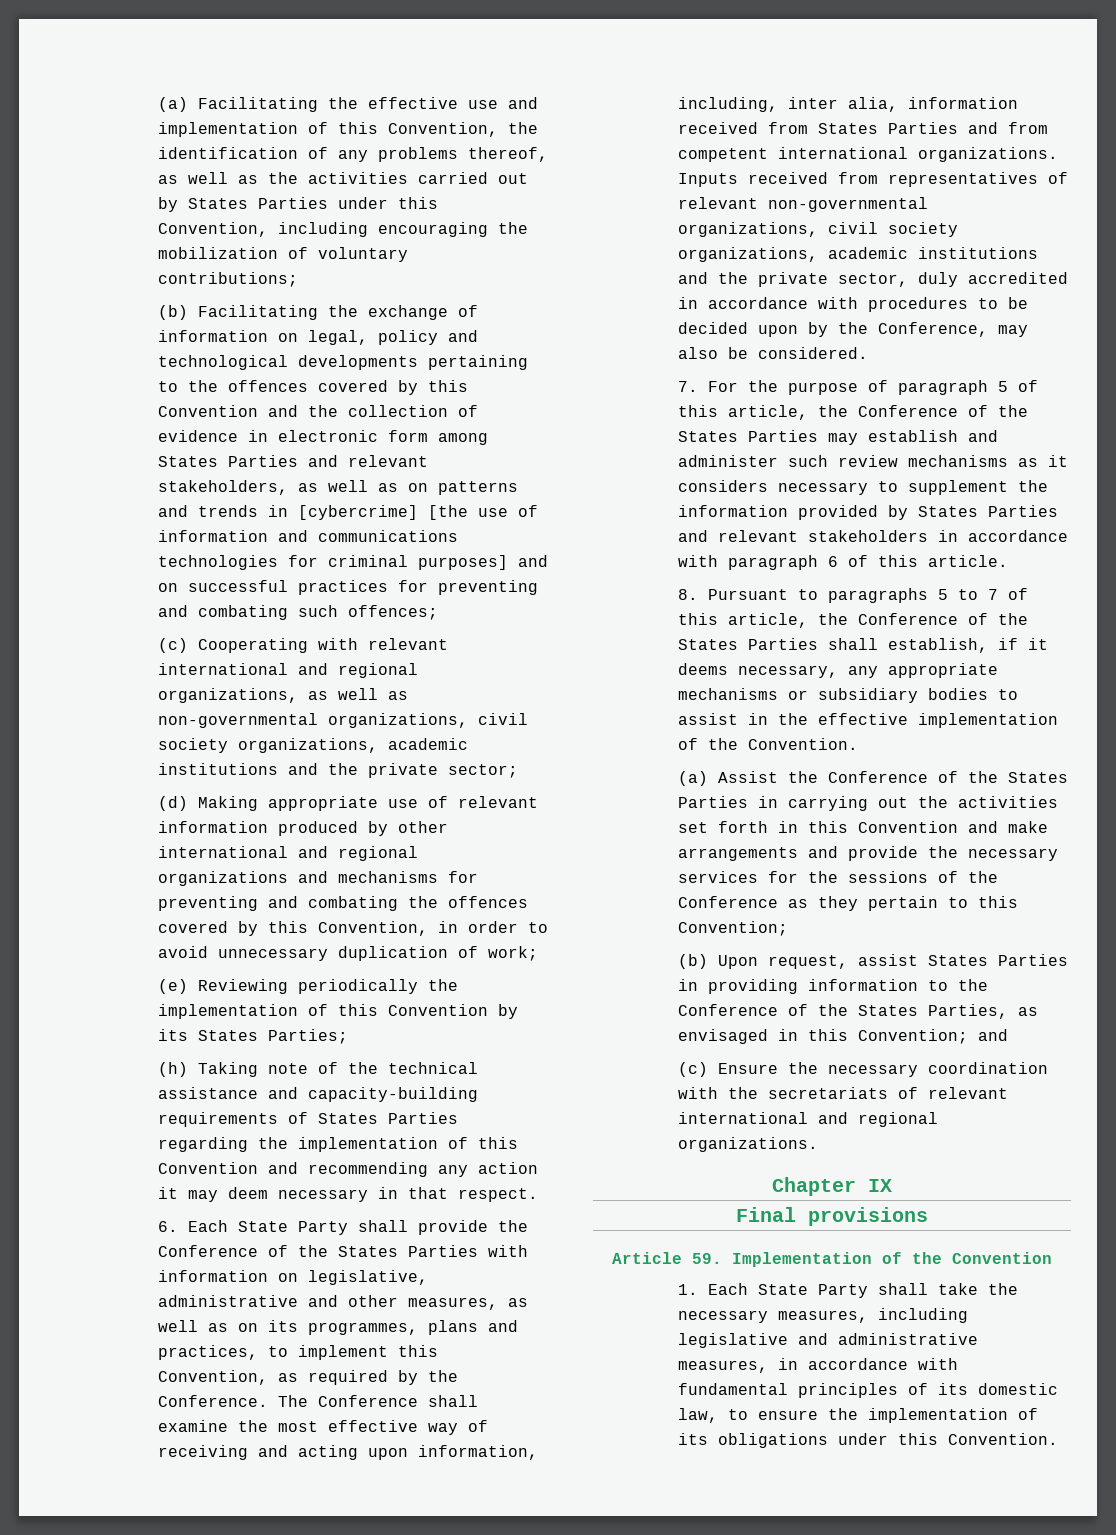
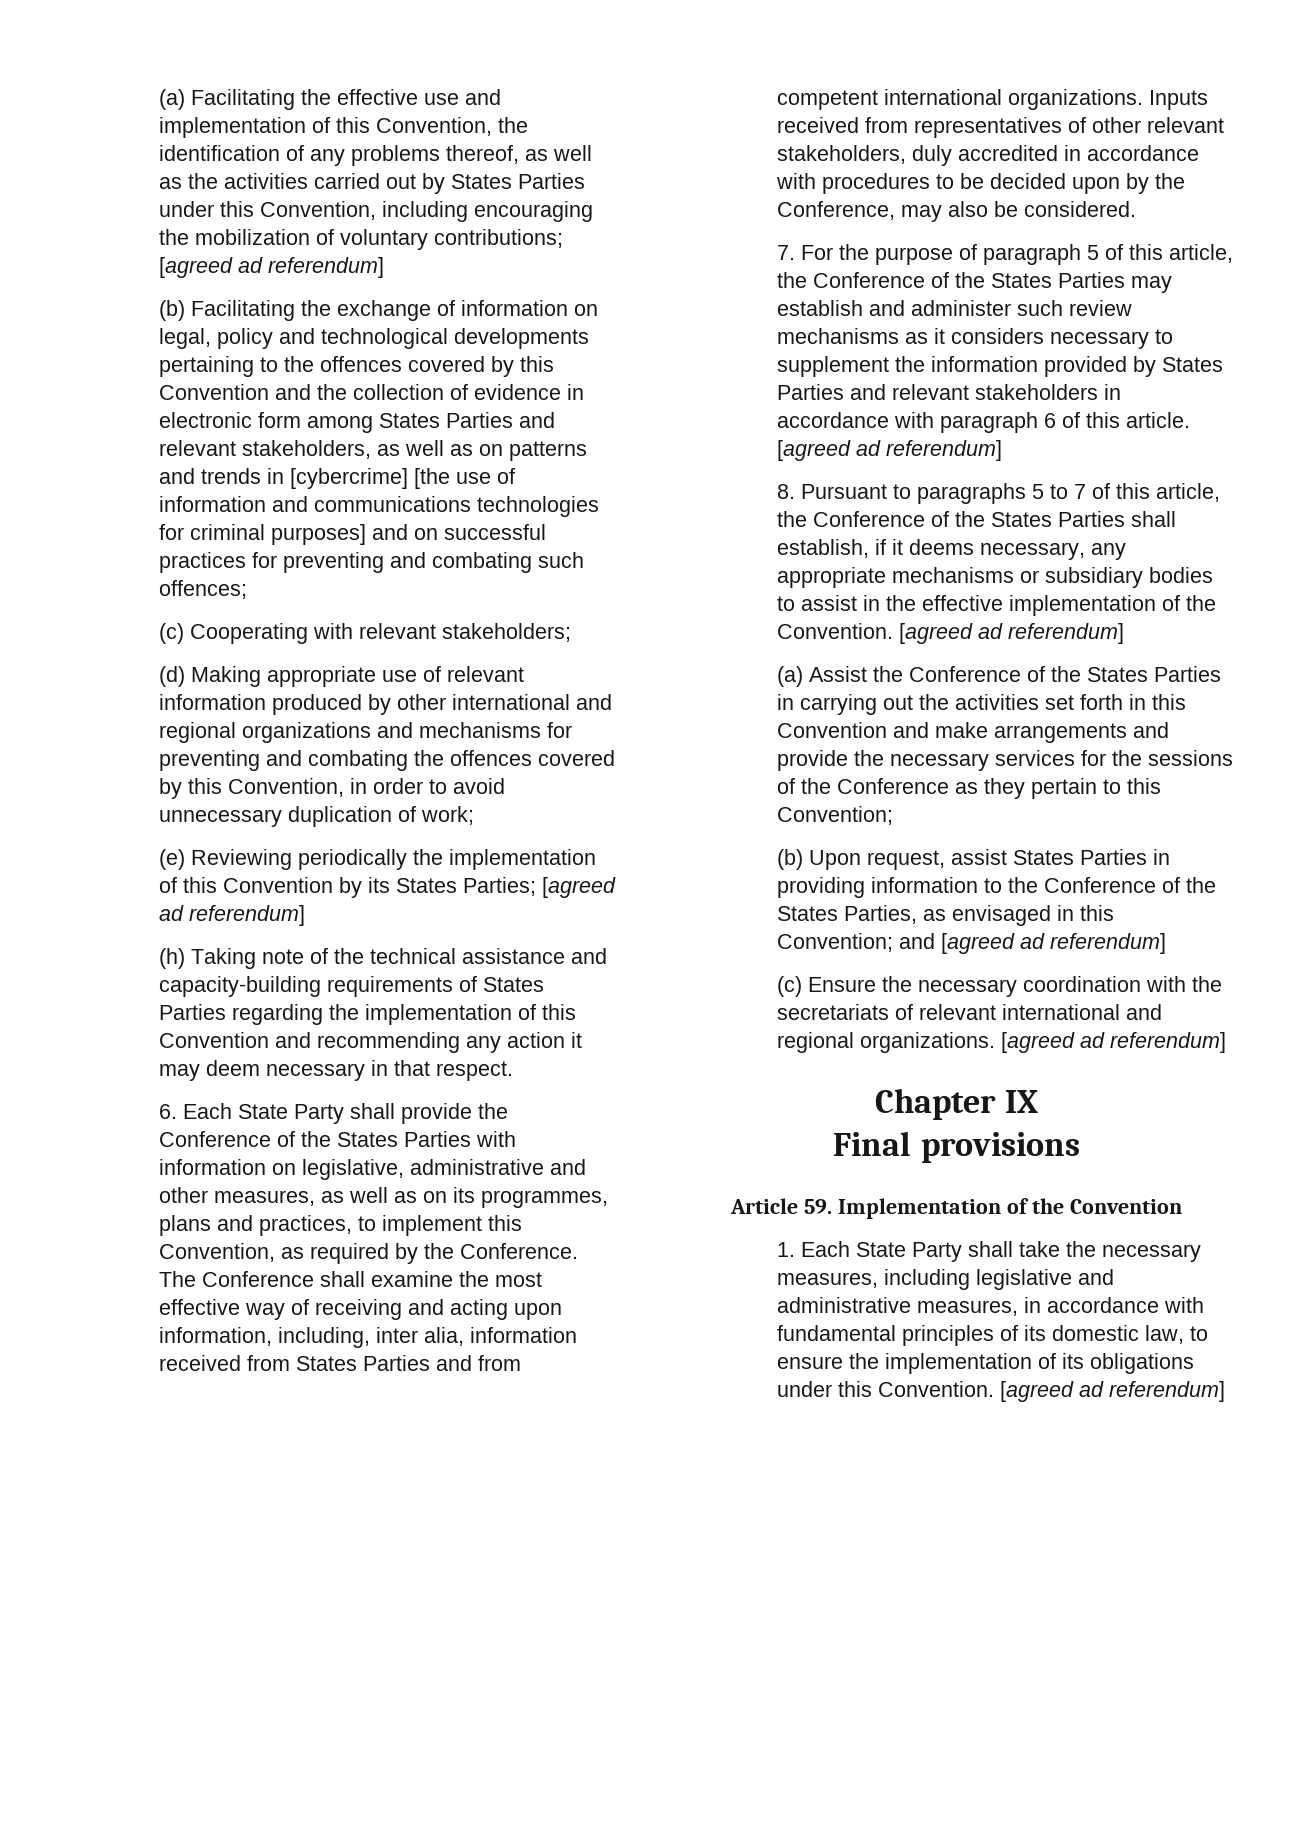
(298, 279) none -> [159,257,385,278] [agreed ad referendum]
[157,663,418,678] [157,688,408,703] [157,713,528,728] [157,738,468,753] [157,763,518,778] international and regional organizations, as well as non-governmental organizations, civil society organizations, academic institutions and the private sector; -> [442,623,572,642] stakeholders;
(348, 1036) none -> [542,877,617,898] [159,905,306,926] [agreed ad referendum]
[677,197,928,212] [677,222,958,237] [677,247,1038,262] [677,272,908,287] relevant non-governmental organizations, civil society organizations, academic institutions and the private sector, -> [1092,117,1225,133] [777,145,907,164] other relevant stakeholders,
(1008, 561) none -> [777,440,1003,461] [agreed ad referendum]
(858, 744) none -> [899,623,1125,644] [agreed ad referendum]
(1008, 1035) none -> [941,933,1167,954] [agreed ad referendum]
(818, 1144) none -> [1001,1032,1227,1053] [agreed ad referendum]
(1058, 1439) none -> [1000,1381,1226,1402] [agreed ad referendum]

